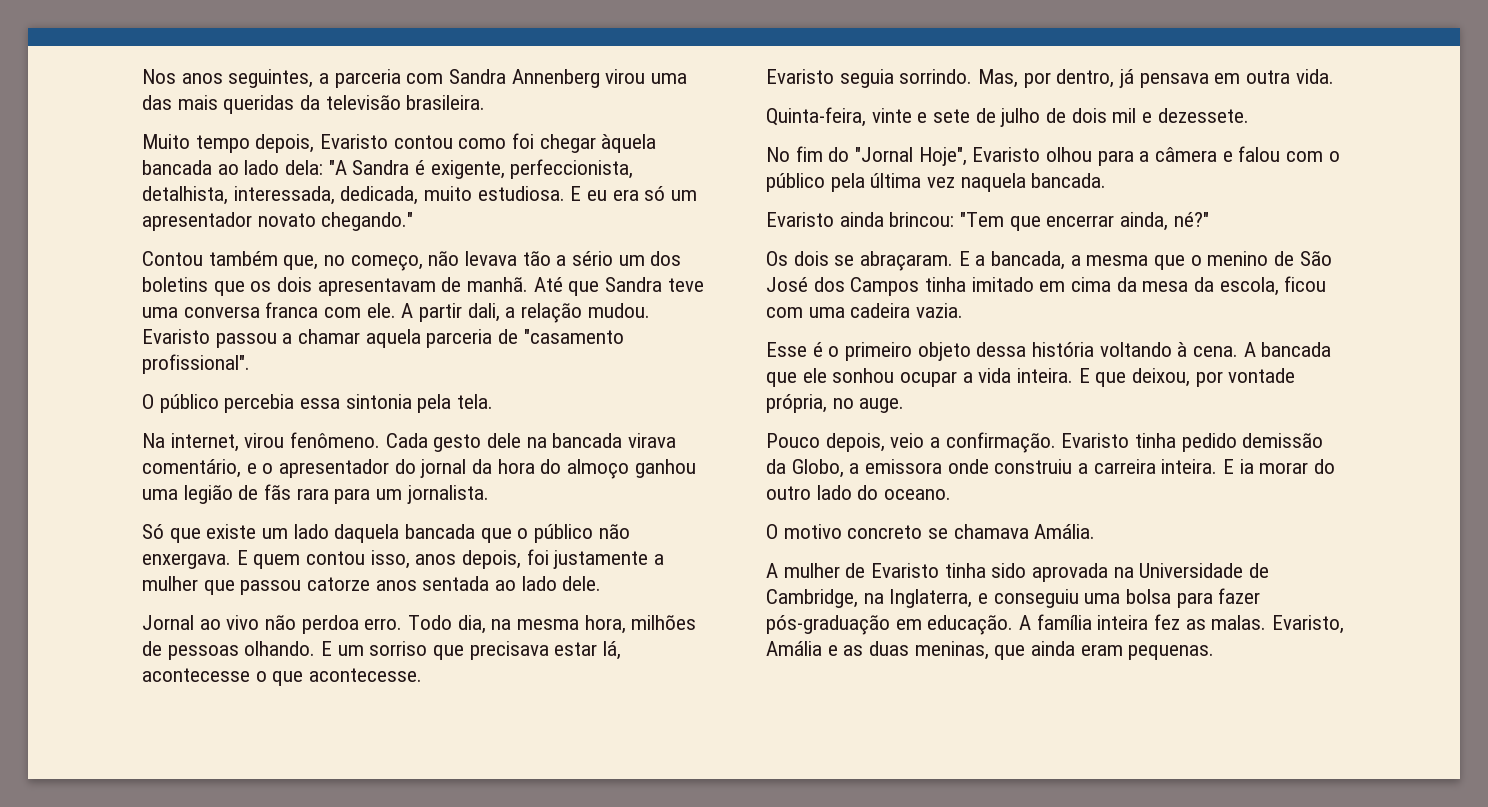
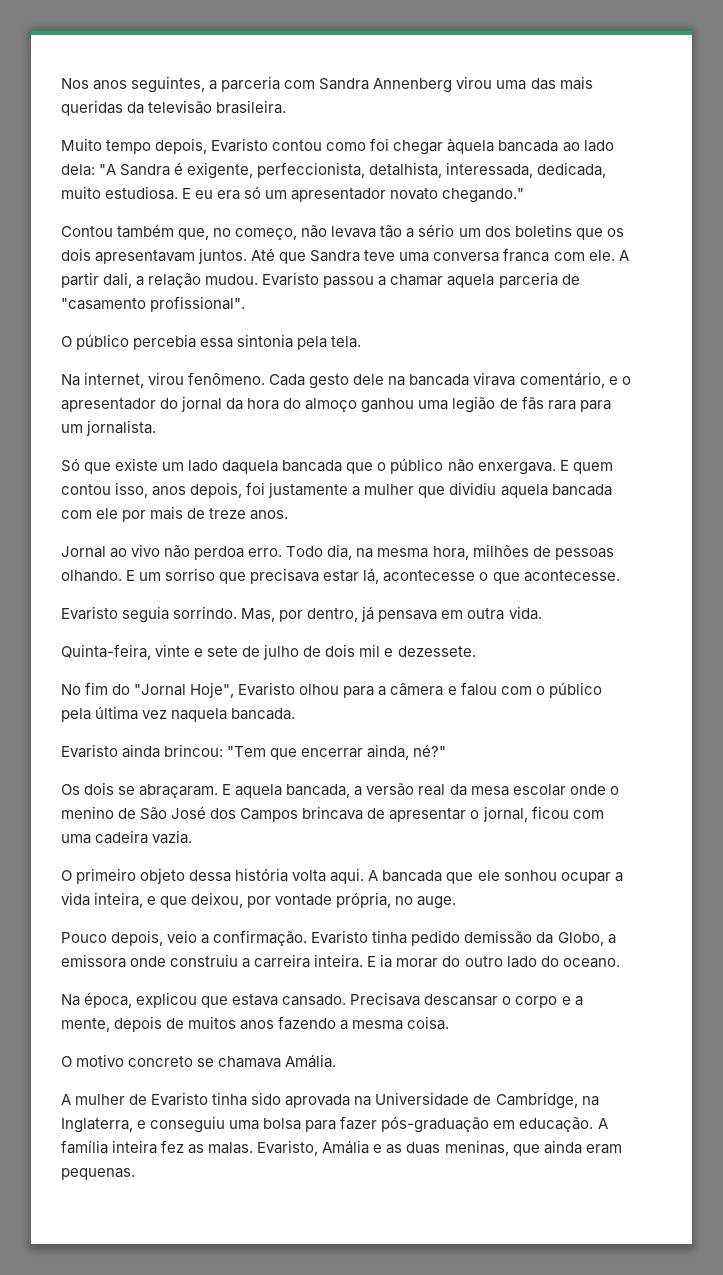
[441,277,529,292] de manhã. -> [198,248,248,264] juntos.
[240,576,602,595] passou catorze anos sentada ao lado dele. -> [449,482,612,498] [61,506,289,522] dividiu aquela bancada com ele por mais de treze anos.
[975,255,986,266] a -> [235,784,283,798] aquela
[1086,255,1186,270] mesma que -> [366,783,606,796] versão real da mesa escolar onde
[925,277,1279,296] tinha imitado em cima da mesa da escola, -> [302,806,528,822] brincava de apresentar o jornal,
[766,342,840,357] Esse é o -> [61,870,72,881] O
[1099,342,1239,357] voltando à cena. -> [292,868,365,884] volta aqui.
[1017,368,1090,383] inteira. E -> [94,892,157,908] inteira, e
(952, 494) none -> [61,992,583,1008] [61,1016,450,1032] // Na época, explicou que estava cansado. Precisava descansar o corpo e a mente, depois de muitos anos fazendo a mesma coisa.

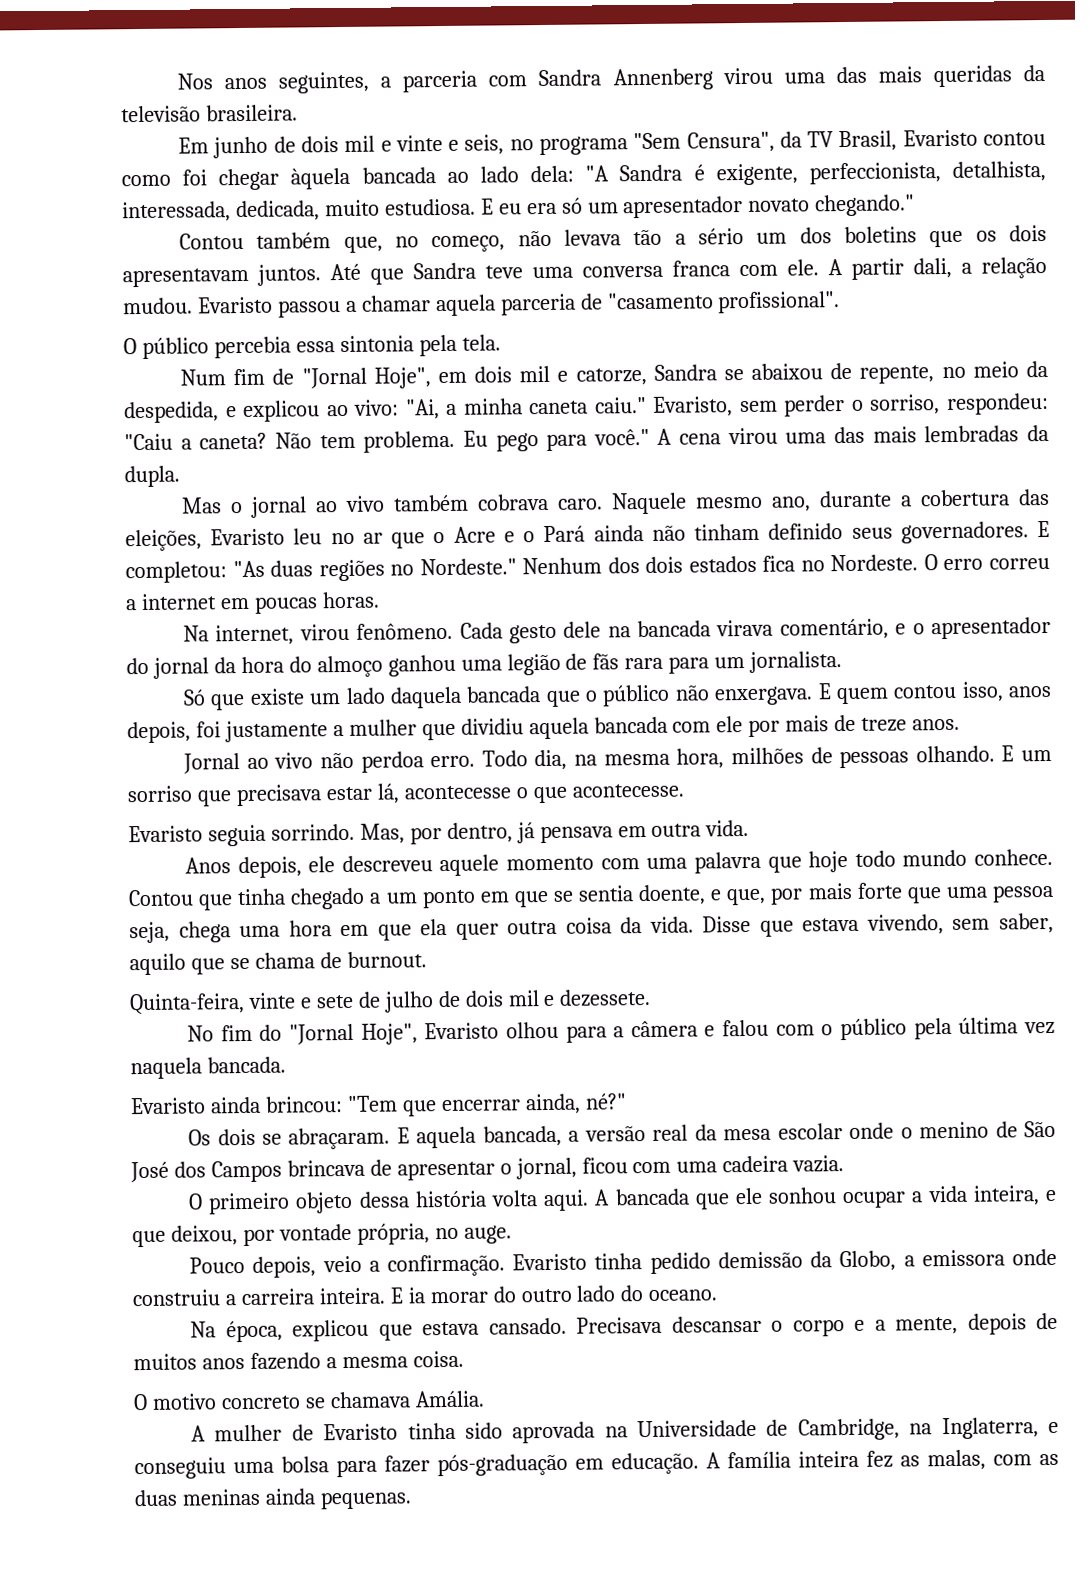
[61,138,208,154] Muito tempo depois, -> [178,130,898,159] Em junho de dois mil e vinte e seis, no programa "Sem Censura", da TV Brasil,
(362, 342) none -> [180,360,1048,389] [124,392,1049,424] [124,424,1049,453] [124,465,180,488] [182,488,1050,518] [125,520,1051,552] [125,554,1050,584] [126,591,380,614] // Num fim de "Jornal Hoje", em dois mil e catorze, Sandra se abaixou de repente, no meio da despedida, e explicou ao vivo: "Ai, a minha caneta caiu." Evaristo, sem perder o sorriso, respondeu: "Caiu a caneta? Não tem problema. Eu pego para você." A cena virou uma das mais lembradas da dupla. // Mas o jornal ao vivo também cobrava caro. Naquele mesmo ano, durante a cobertura das eleições, Evaristo leu no ar que o Acre e o Pará ainda não tinham definido seus governadores. E completou: "As duas regiões no Nordeste." Nenhum dos dois estados fica no Nordeste. O erro correu a internet em poucas horas.
(542, 613) none -> [185,848,1054,879] [128,882,1054,911] [129,912,1054,944] [129,951,427,976] // Anos depois, ele descreveu aquele momento com uma palavra que hoje todo mundo conhece. Contou que tinha chegado a um ponto em que se sentia doente, e que, por mais forte que uma pessoa seja, chega uma hora em que ela quer outra coisa da vida. Disse que estava vivendo, sem saber, aquilo que se chama de burnout.
[208,1140,622,1156] malas. Evaristo, Amália e as duas meninas, que ainda eram -> [927,1449,1059,1471] [134,1488,316,1507] malas, com as duas meninas ainda

